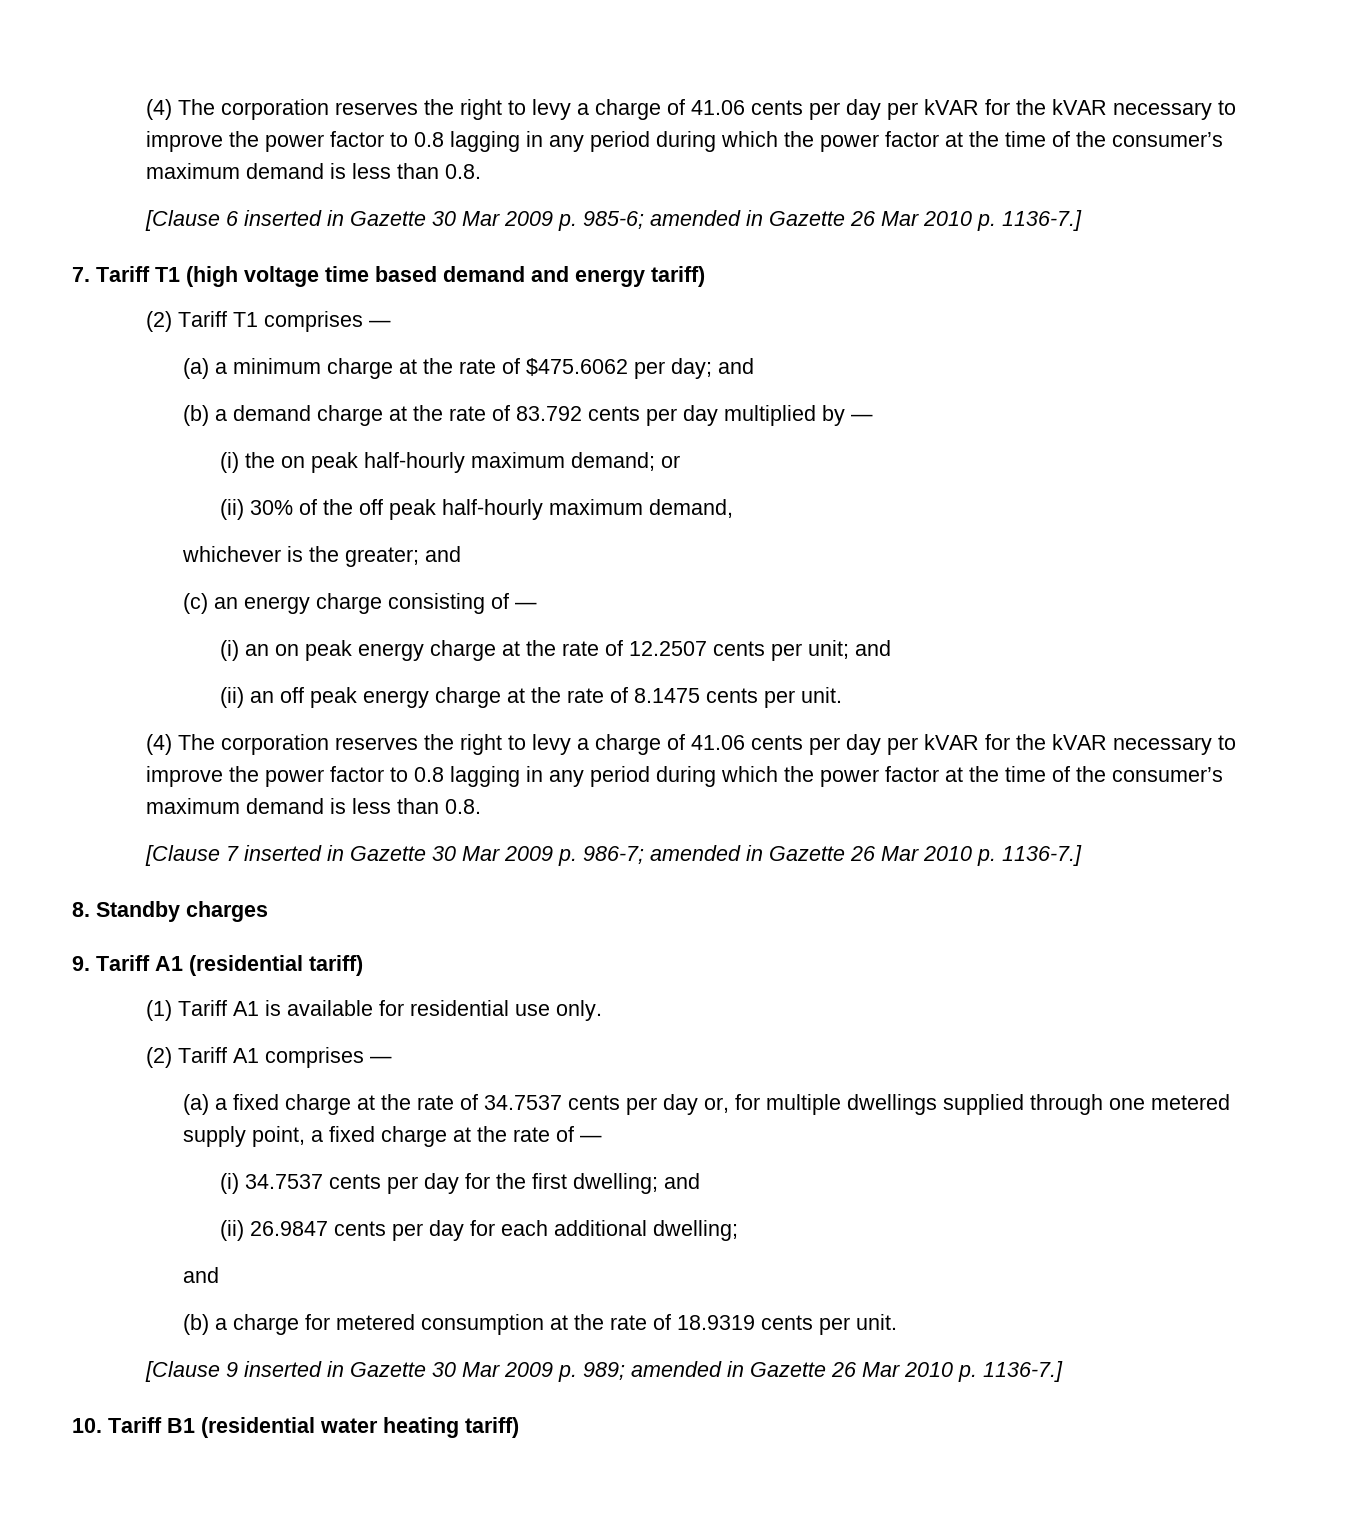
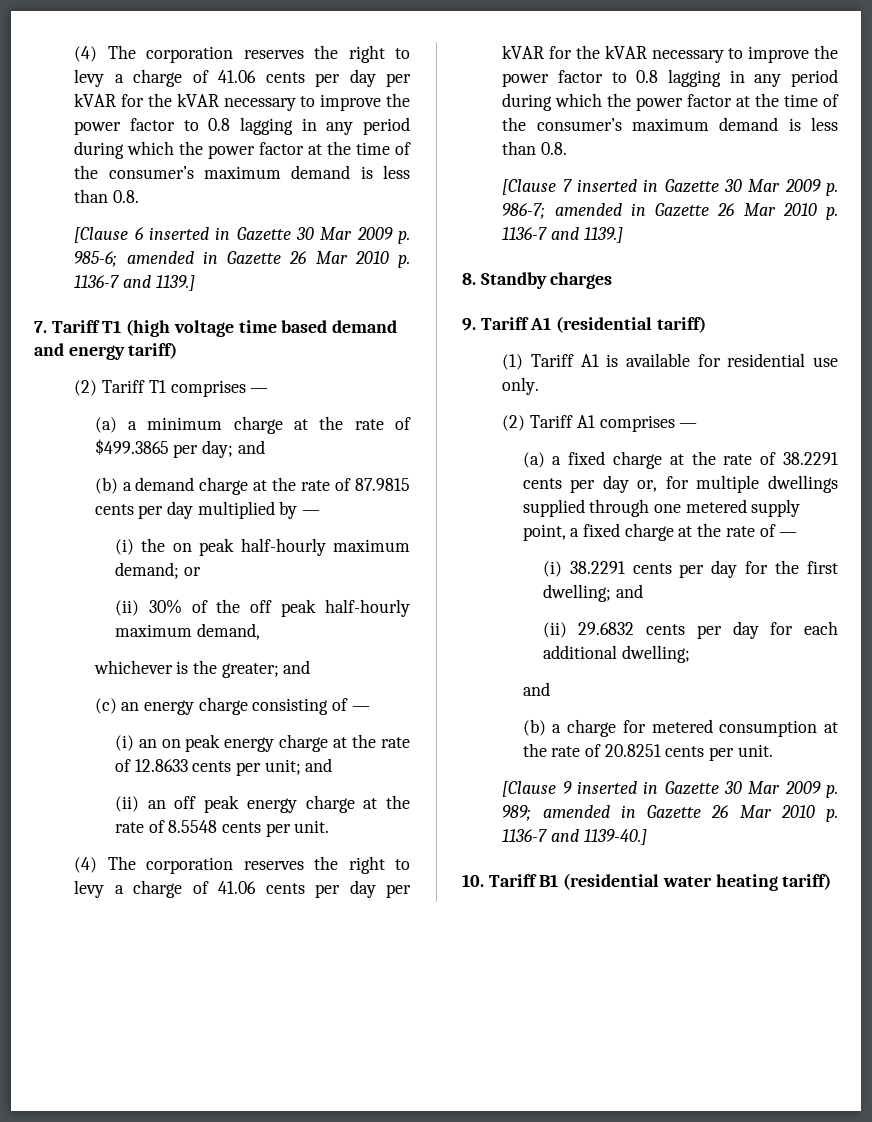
[1001,210,1082,231] 1136-7.] -> [74,275,195,291] 1136-7 and 1139.]
[525,358,628,376] $475.6062 -> [94,439,169,455] $499.3865
[515,406,582,421] 83.792 -> [355,478,410,491] 87.9815
[628,641,707,656] 12.2507 -> [134,759,188,772] 12.8633
[633,688,700,703] 8.1475 -> [168,820,218,833] 8.5548
[1001,845,1082,866] 1136-7.] -> [502,227,623,243] 1136-7 and 1139.]
[483,1095,562,1110] 34.7537 -> [783,452,838,465] 38.2291
[244,1174,323,1189] 34.7537 -> [569,561,625,574] 38.2291
[249,1221,328,1236] 26.9847 -> [578,622,635,635] 29.6832
[676,1315,755,1330] 18.9319 -> [604,744,661,757] 20.8251
[982,1361,1063,1382] 1136-7.] -> [502,829,647,845] 1136-7 and 1139-40.]

